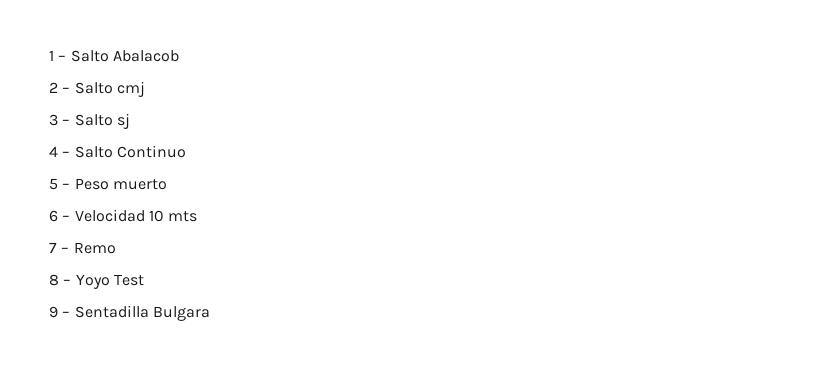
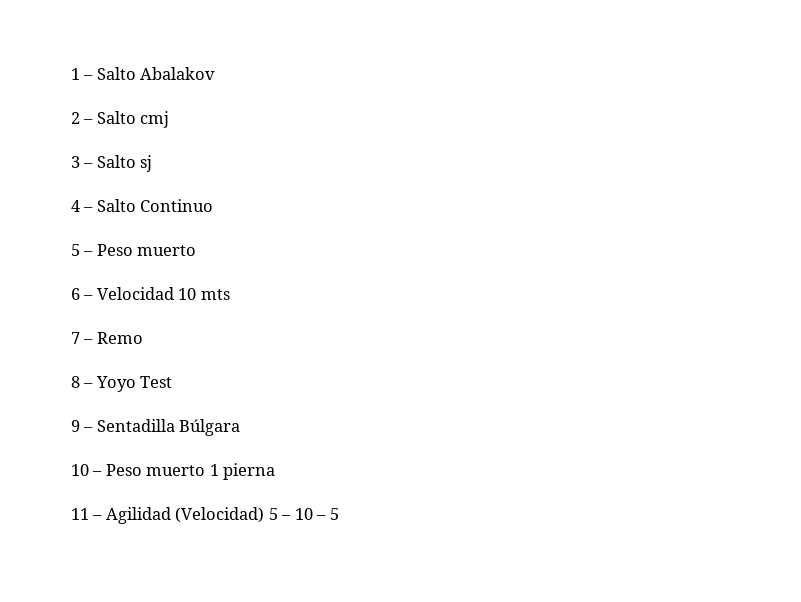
[112,50,179,62] Abalacob -> [140,67,216,80] Abalakov
[152,306,210,321] Bulgara -> [179,419,241,436] [71,463,276,480] [71,507,339,524] Búlgara // 10 – Peso muerto 1 pierna // 11 – Agilidad (Velocidad) 5 – 10 – 5

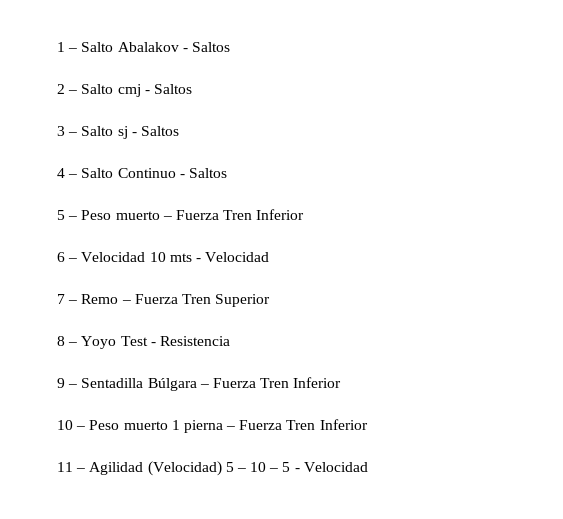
(216, 73) none -> [182,42,230,52] - Saltos
(170, 119) none -> [144,84,192,94] - Saltos
(153, 163) none -> [131,126,179,136] - Saltos
(214, 205) none -> [179,168,227,178] - Saltos
(197, 250) none -> [162,209,305,220] – Fuerza Tren Inferior
(230, 294) none -> [195,252,270,262] - Velocidad
(143, 338) none -> [121,294,271,307] – Fuerza Tren Superior
(173, 382) none -> [150,336,230,346] - Resistencia
(241, 427) none -> [199,377,342,388] – Fuerza Tren Inferior
(276, 471) none -> [226,419,368,430] – Fuerza Tren Inferior
(339, 514) none -> [294,462,368,472] - Velocidad

